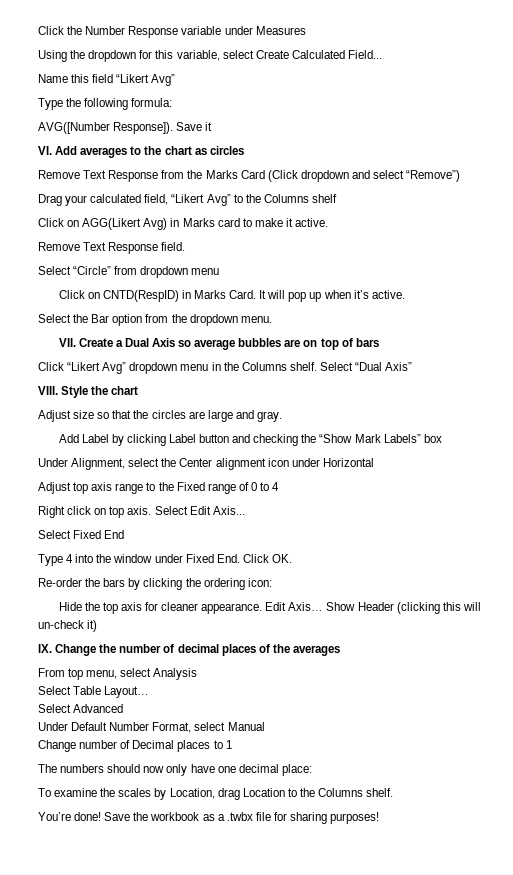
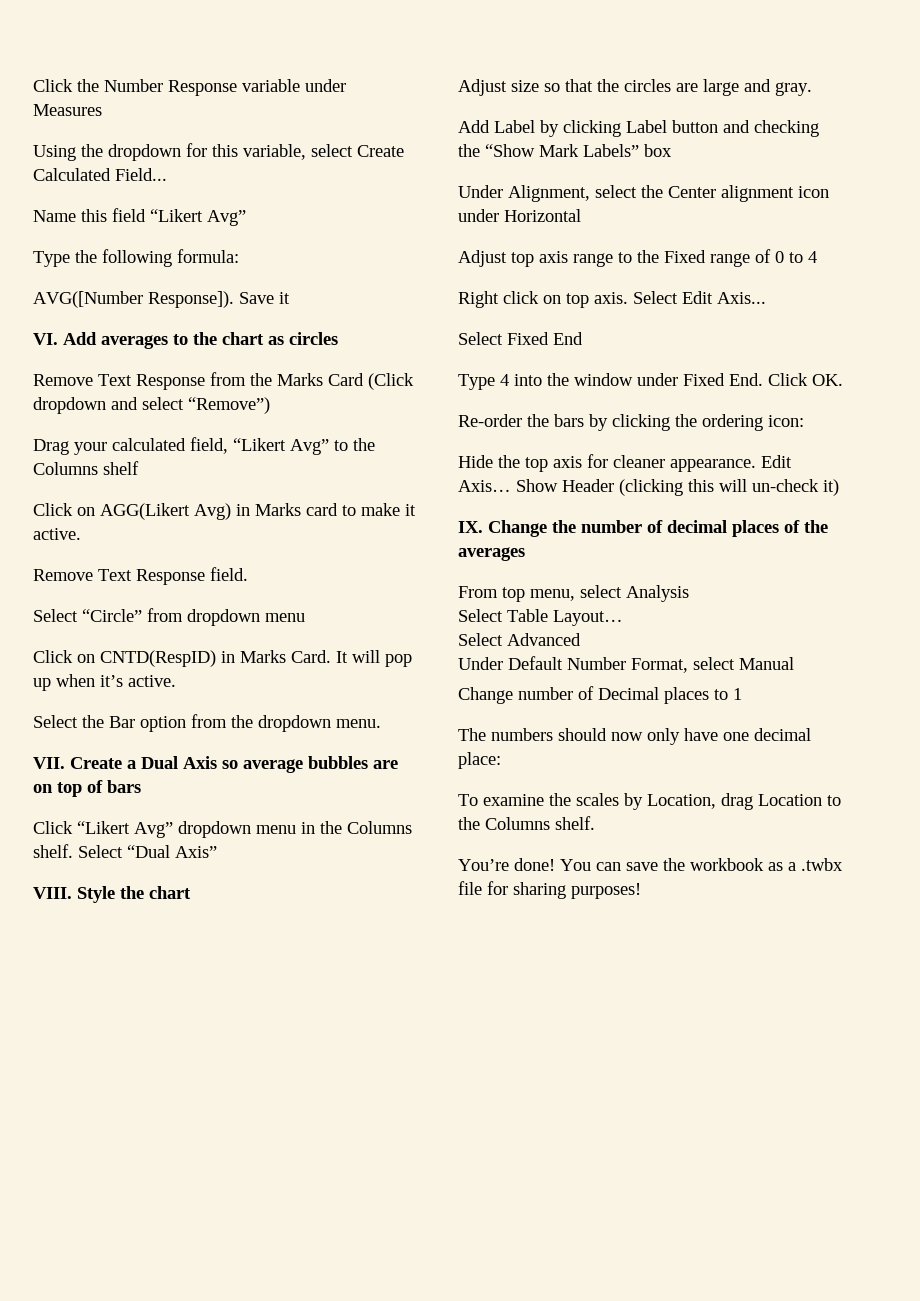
[104,812,131,821] Save -> [560,859,658,871] You can save

